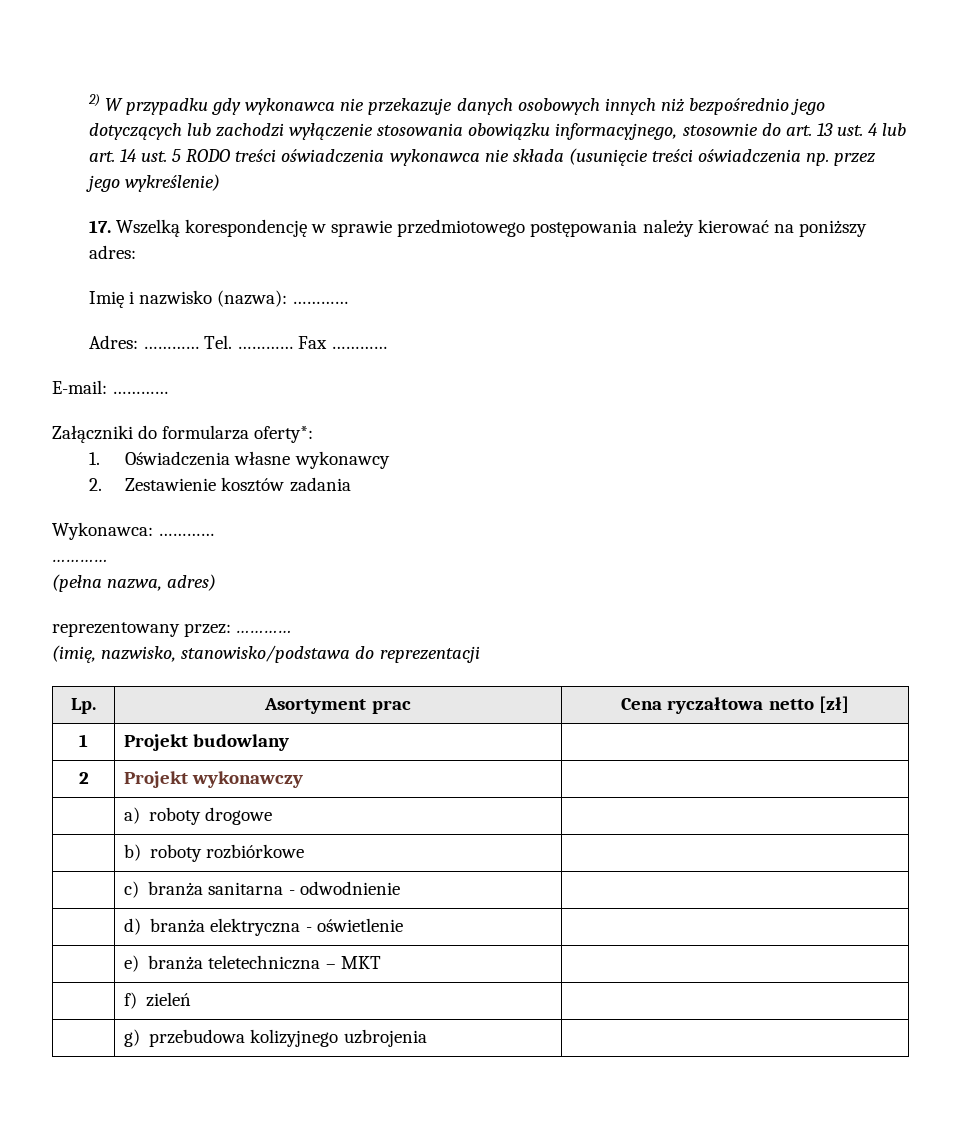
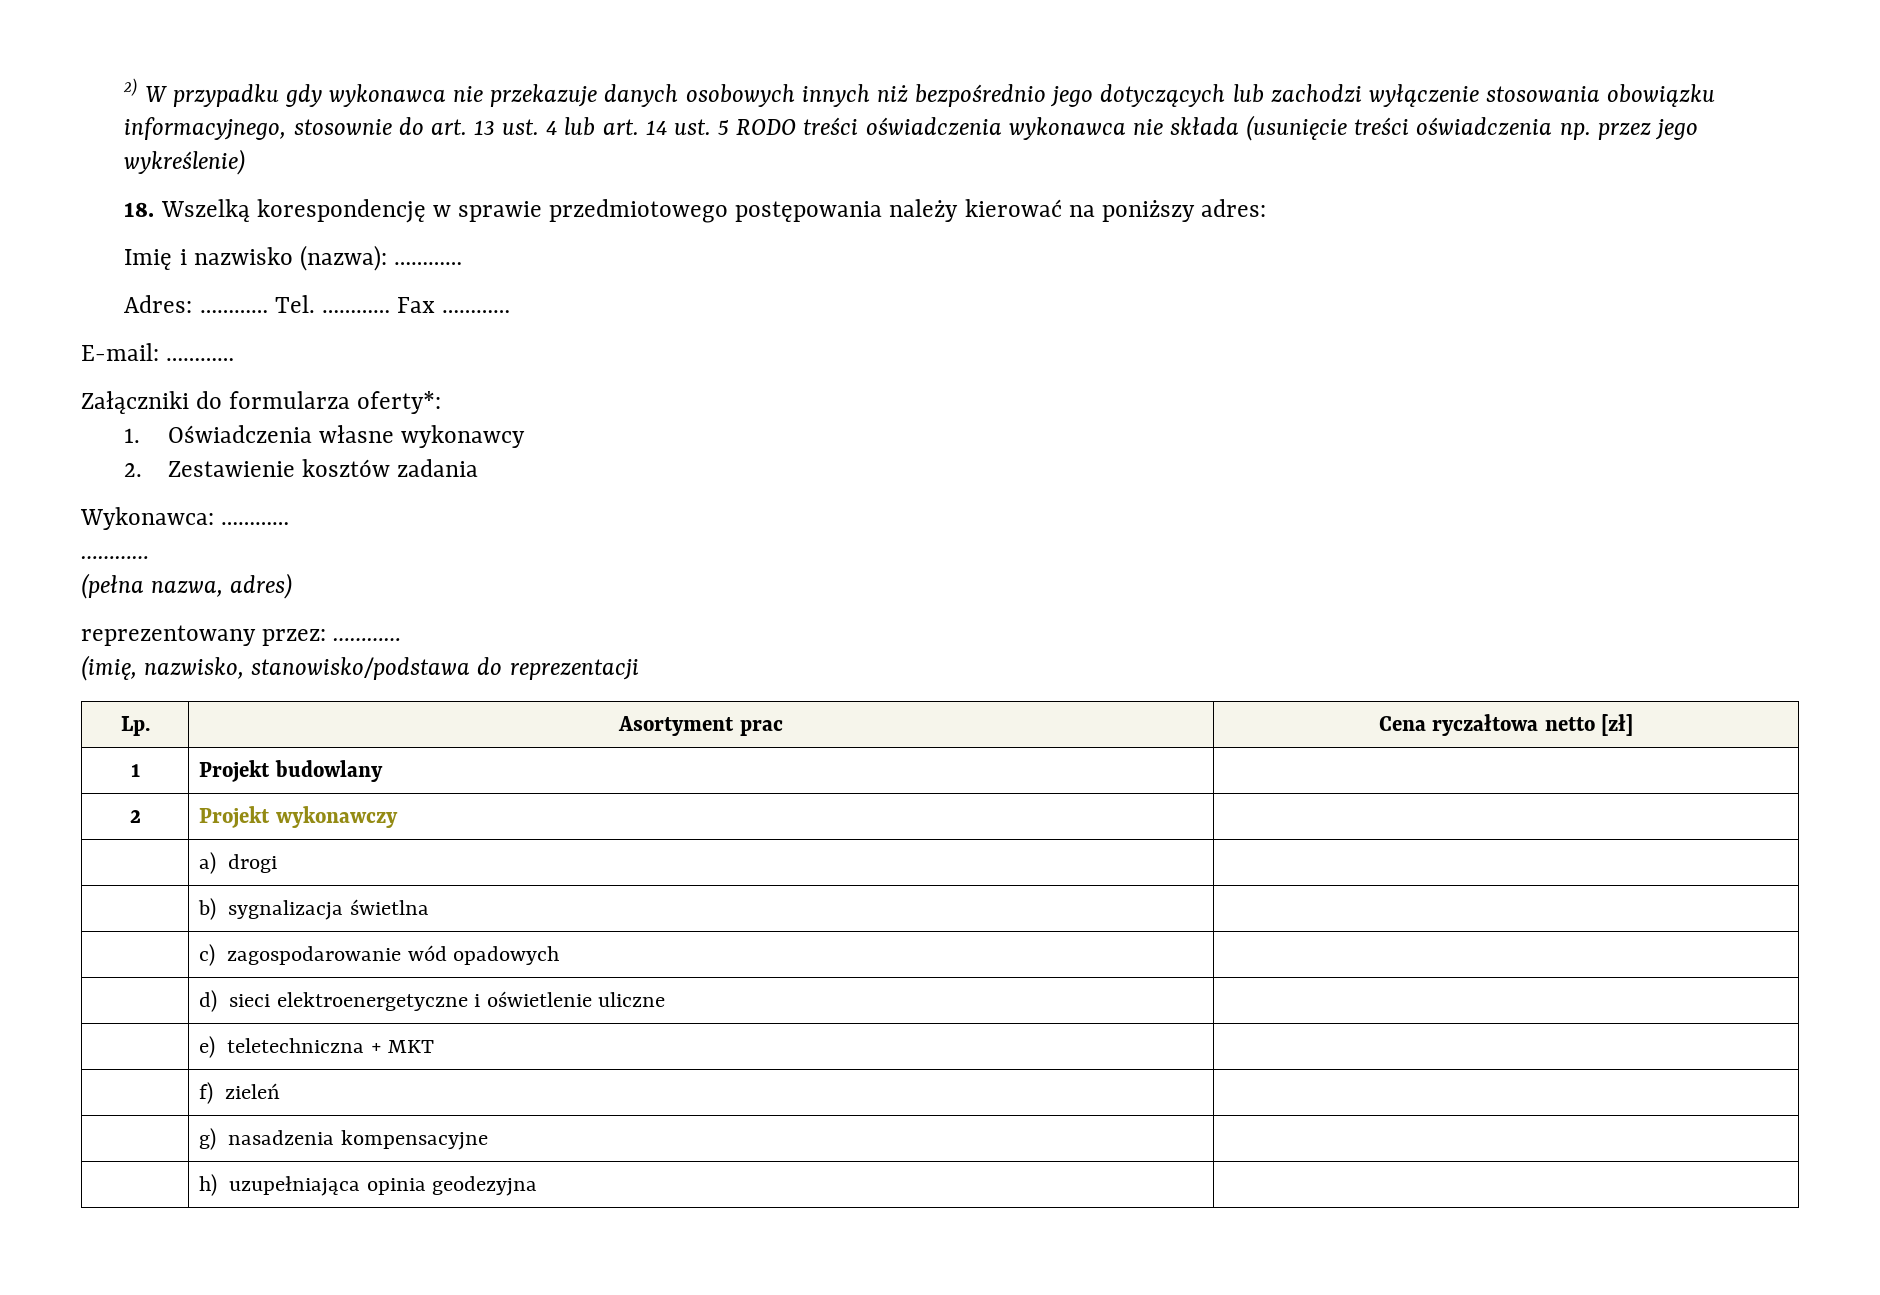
[88,220,111,233] 17. -> [124,202,155,217] 18.
[149,807,273,825] roboty drogowe -> [228,854,278,873] drogi
[150,844,305,862] roboty rozbiórkowe -> [228,899,429,920] sygnalizacja świetlna
[148,881,400,896] [123,918,312,936] branża sanitarna - odwodnienie | // | d) branża elektryczna - -> [227,945,560,965] [199,990,481,1012] zagospodarowanie wód opadowych | // | d) sieci elektroenergetyczne i
(403, 925) none -> [598,992,666,1007] uliczne
[148,955,336,970] branża teletechniczna – -> [227,1038,382,1053] teletechniczna +
[149,1029,427,1047] przebudowa kolizyjnego uzbrojenia -> [228,1130,488,1150] [199,1174,538,1196] nasadzenia kompensacyjne | // | h) uzupełniająca opinia geodezyjna

